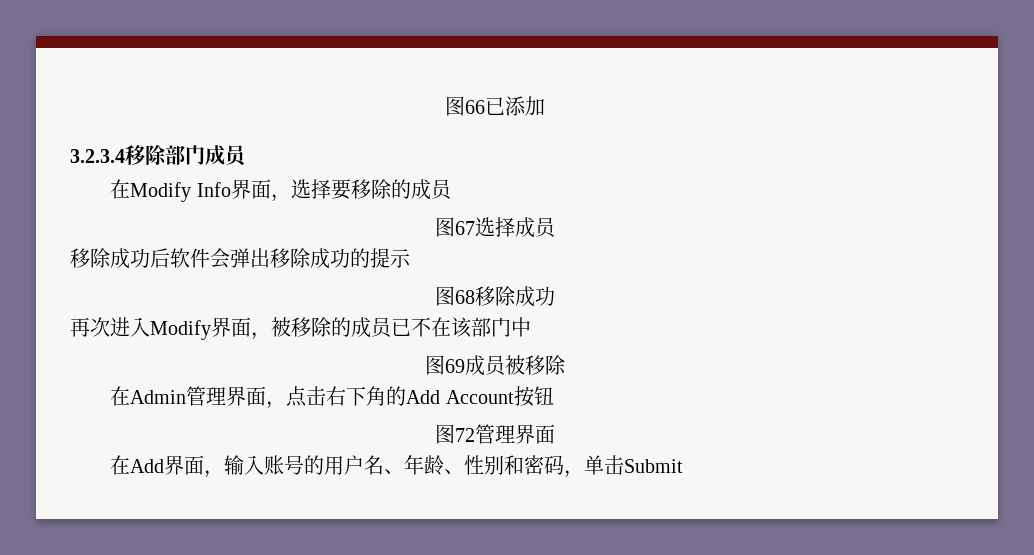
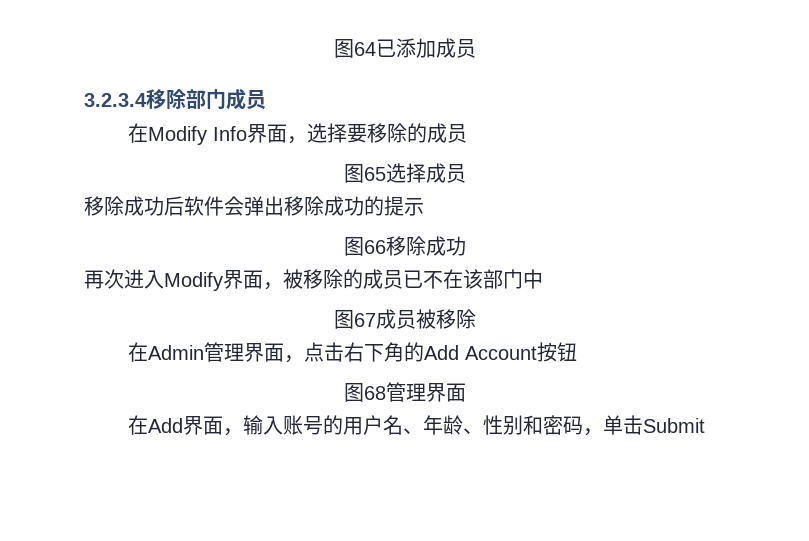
[444,96,485,116] 图66 -> [333,39,376,58] 图64
(545, 106) none -> [435,38,476,58] 成员
[454,221,475,235] 67 -> [363,167,386,181] 65
[454,290,475,304] 68 -> [363,240,386,254] 66
[444,359,465,373] 69 -> [353,313,376,327] 67
[454,428,475,442] 72 -> [363,386,386,400] 68

